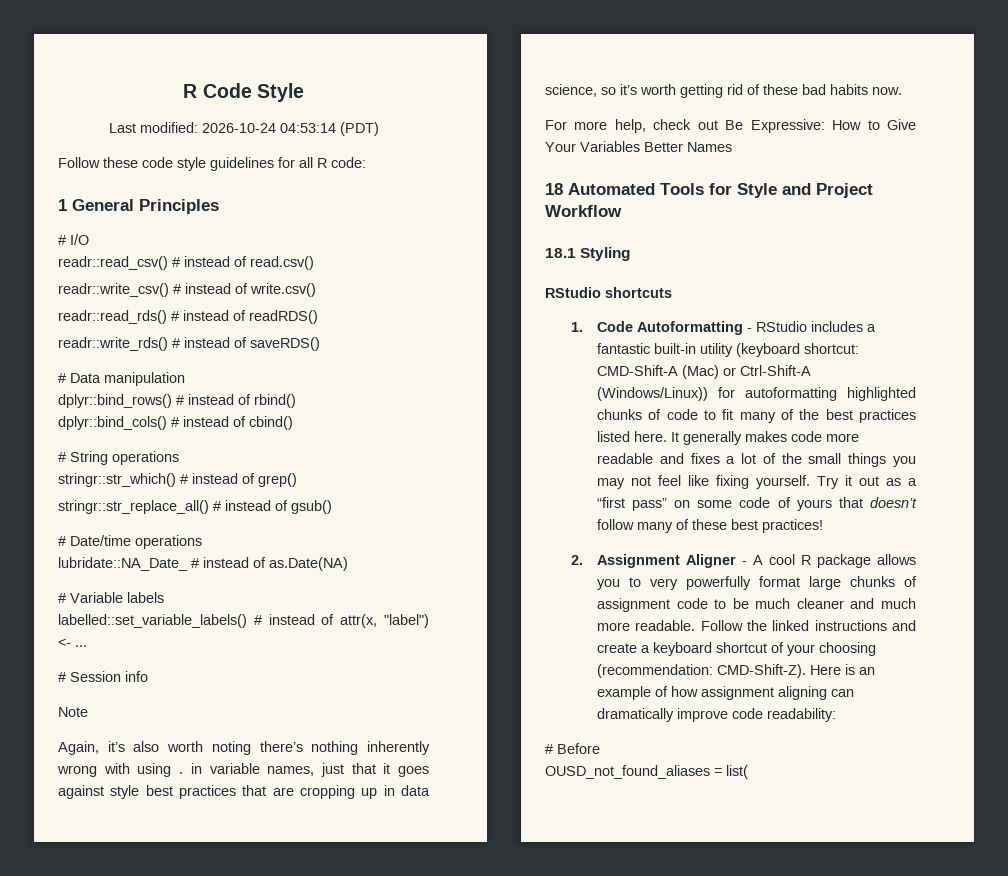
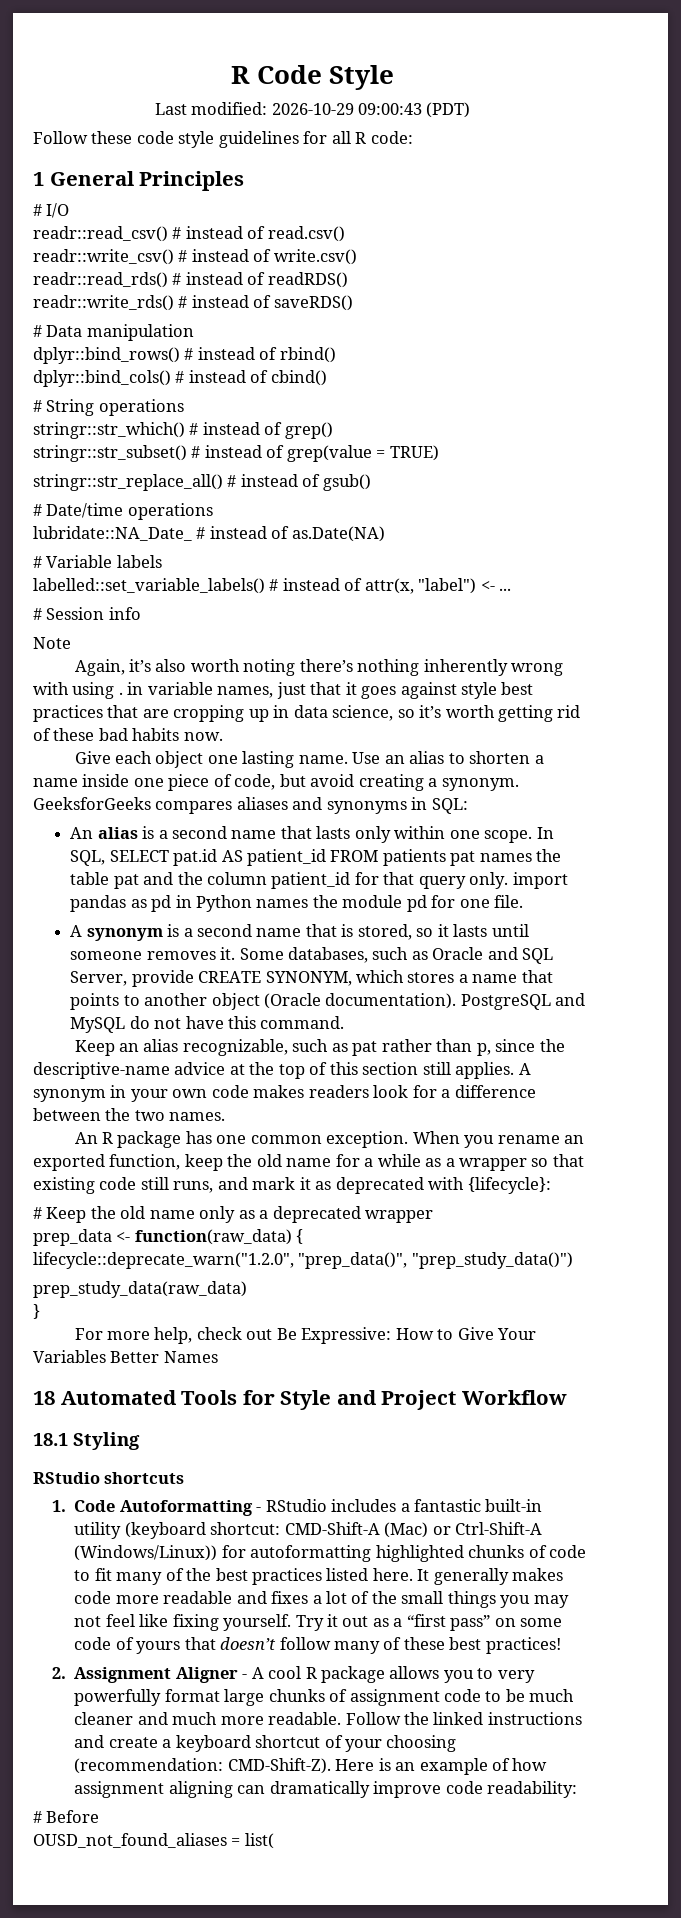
[201,123,336,133] 2026-10-24 04:53:14 -> [271,103,422,115] 2026-10-29 09:00:43
(297, 480) none -> [33,445,439,462] // stringr::str_subset() # instead of grep(value = TRUE)
(902, 91) none -> [74,751,544,768] [33,774,519,791] [33,797,468,814] [70,826,554,843] [70,849,562,866] [70,872,568,889] [70,895,524,912] [70,924,529,941] [70,947,554,964] [70,970,553,987] [70,993,586,1010] [70,1016,345,1033] [74,1039,565,1056] [33,1062,531,1079] [33,1085,536,1102] [33,1108,226,1121] [74,1131,585,1148] [33,1154,584,1171] [33,1177,551,1194] [33,1206,434,1223] [33,1229,304,1246] [33,1252,573,1269] [33,1281,247,1298] [33,1304,40,1319] // Give each object one lasting name. Use an alias to shorten a name inside one piece of code, but avoid creating a synonym. GeeksforGeeks compares aliases and synonyms in SQL: // An alias is a second name that lasts only within one scope. In SQL, SELECT pat.id AS patient_id FROM patients pat names the table pat and the column patient_id for that query only. import pandas as pd in Python names the module pd for one file. // A synonym is a second name that is stored, so it lasts until someone removes it. Some databases, such as Oracle and SQL Server, provide CREATE SYNONYM, which stores a name that points to another object (Oracle documentation). PostgreSQL and MySQL do not have this command. // Keep an alias recognizable, such as pat rather than p, since the descriptive-name advice at the top of this section still applies. A synonym in your own code makes readers look for a difference between the two names. // An R package has one common exception. When you rename an exported function, keep the old name for a while as a wrapper so that existing code still runs, and mark it as deprecated with {lifecycle}: // # Keep the old name only as a deprecated wrapper // prep_data <- function(raw_data) { // lifecycle::deprecate_warn("1.2.0", "prep_data()", "prep_study_data()") // prep_study_data(raw_data) // }

